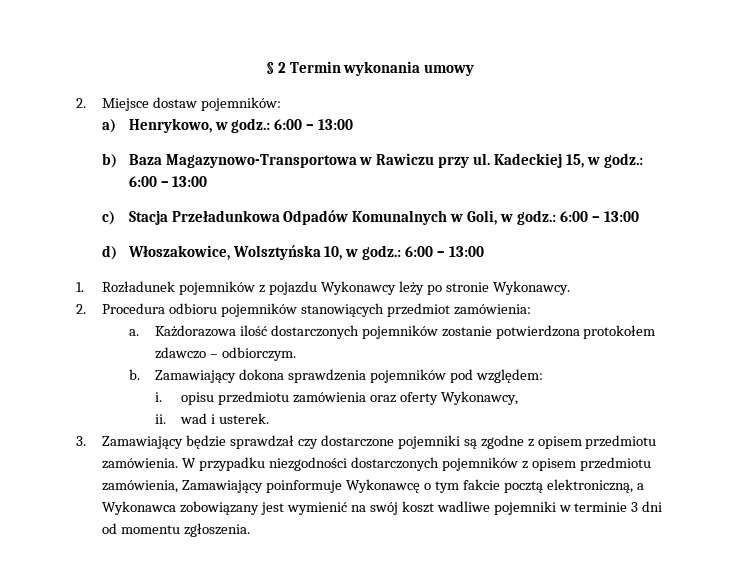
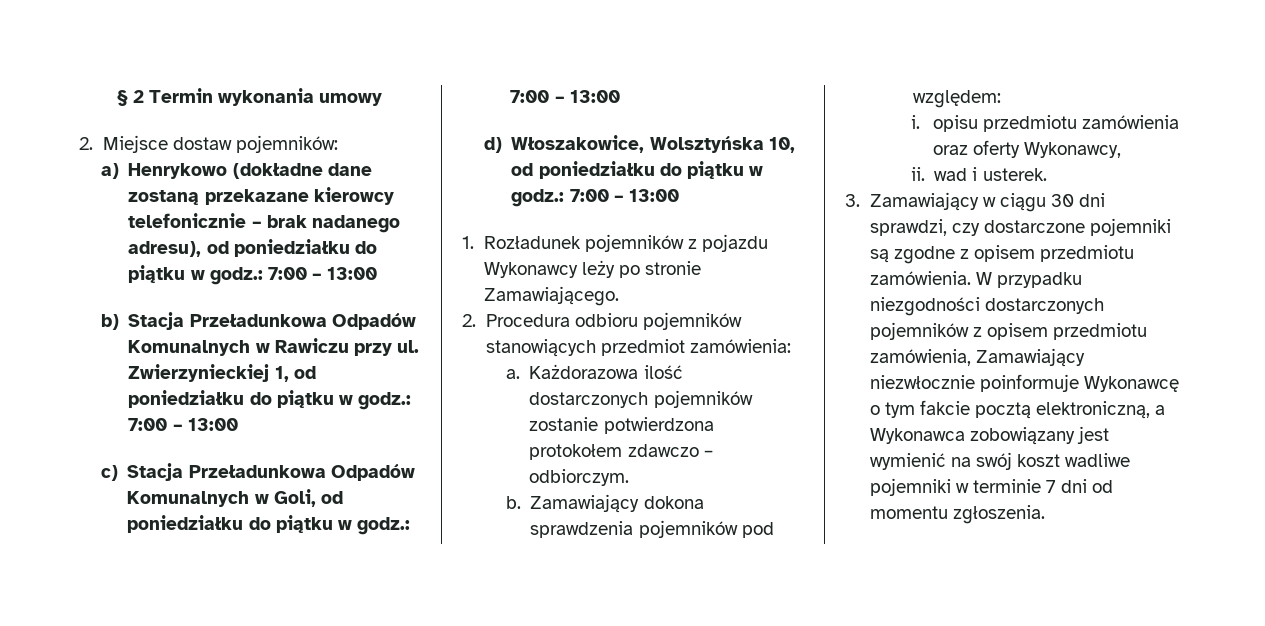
[128,118,303,133] Henrykowo, w godz.: 6:00 -> [128,163,372,179] [128,187,394,205] [128,213,400,233] [128,239,377,257] [128,265,307,285] Henrykowo (dokładne dane zostaną przekazane kierowcy telefonicznie – brak nadanego adresu), od poniedziałku do piątku w godz.: 7:00
[128,153,643,168] [128,176,157,187] Baza Magazynowo-Transportowa w Rawiczu przy ul. Kadeckiej 15, w godz.: 6:00 -> [128,312,416,330] [128,338,419,356] [128,364,316,382] [128,390,411,410] [128,418,168,431] Stacja Przeładunkowa Odpadów Komunalnych w Rawiczu przy ul. Zwierzynieckiej 1, od poniedziałku do piątku w godz.: 7:00
[500,210,588,225] w godz.: 6:00 -> [320,491,343,504] [127,515,410,535] [510,90,550,103] od poniedziałku do piątku w godz.: 7:00
[345,245,434,260] w godz.: 6:00 -> [511,161,763,179] [511,189,609,207] od poniedziałku do piątku w godz.: 7:00
[492,281,570,295] Wykonawcy. -> [483,286,619,306] Zamawiającego.
[186,435,295,449] będzie sprawdzał -> [982,193,1106,212] [869,219,947,236] w ciągu 30 dni sprawdzi,
(264, 486) none -> [869,375,975,389] niezwłocznie
[631,502,639,512] 3 -> [1045,480,1056,493] 7

